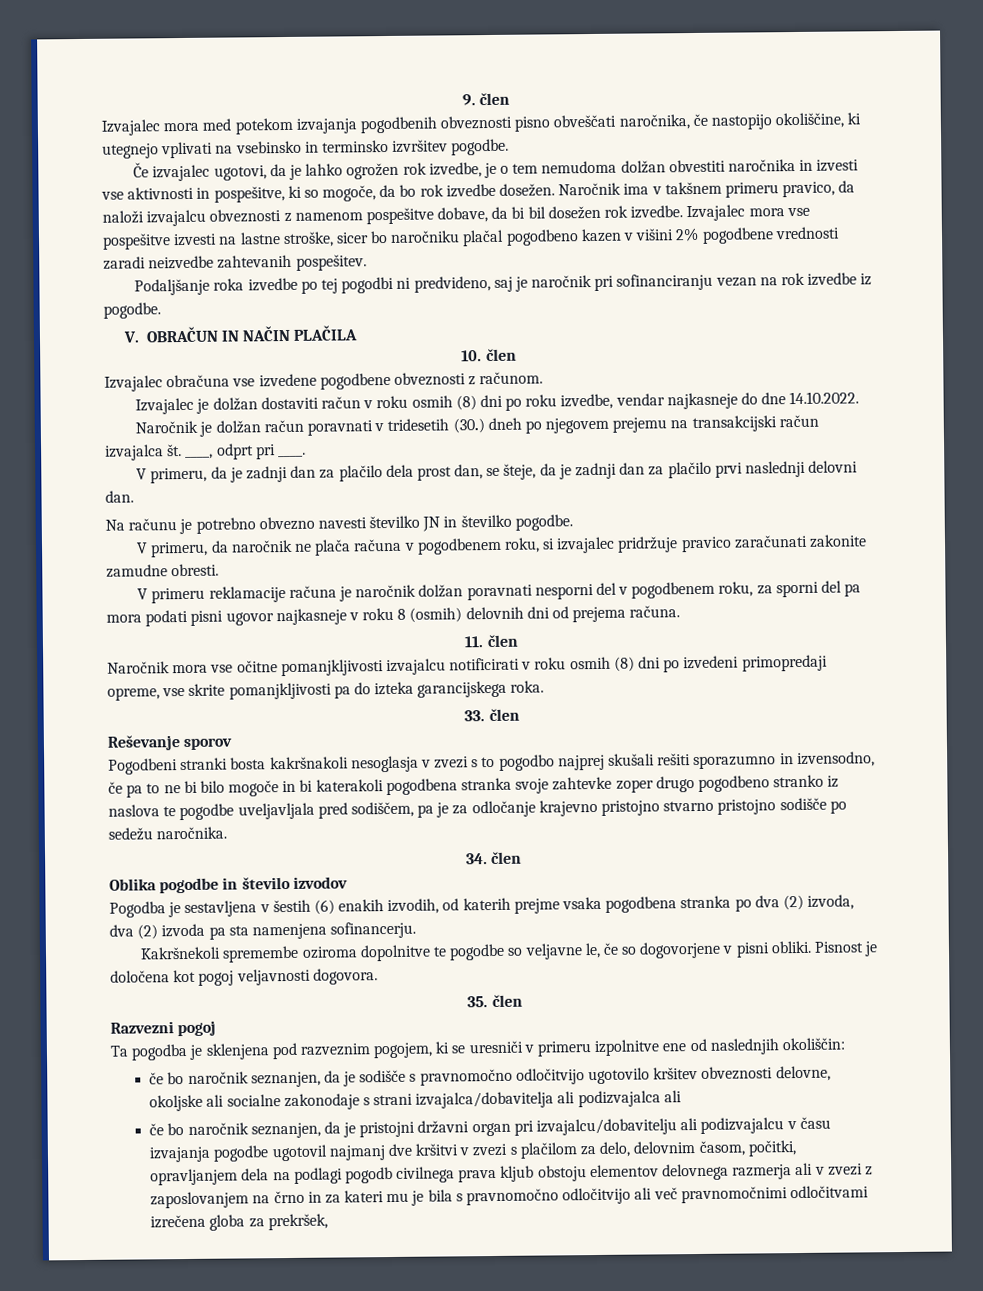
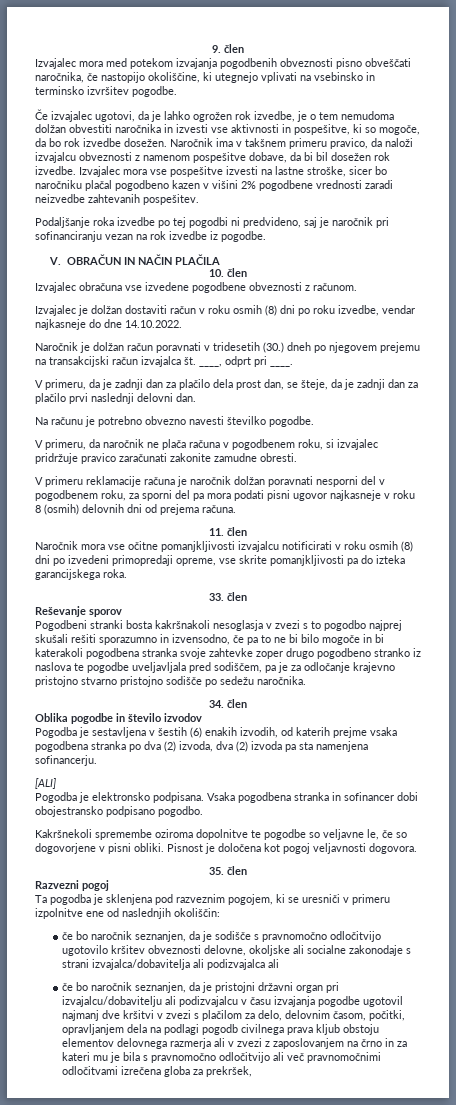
[422,514,512,532] JN in številko -> (266, 420) none
(417, 930) none -> [35,778,56,789] [35,792,418,803] [35,806,203,817] // [ALI] // Pogodba je elektronsko podpisana. Vsaka pogodbena stranka in sofinancer dobi obojestransko podpisano pogodbo.

